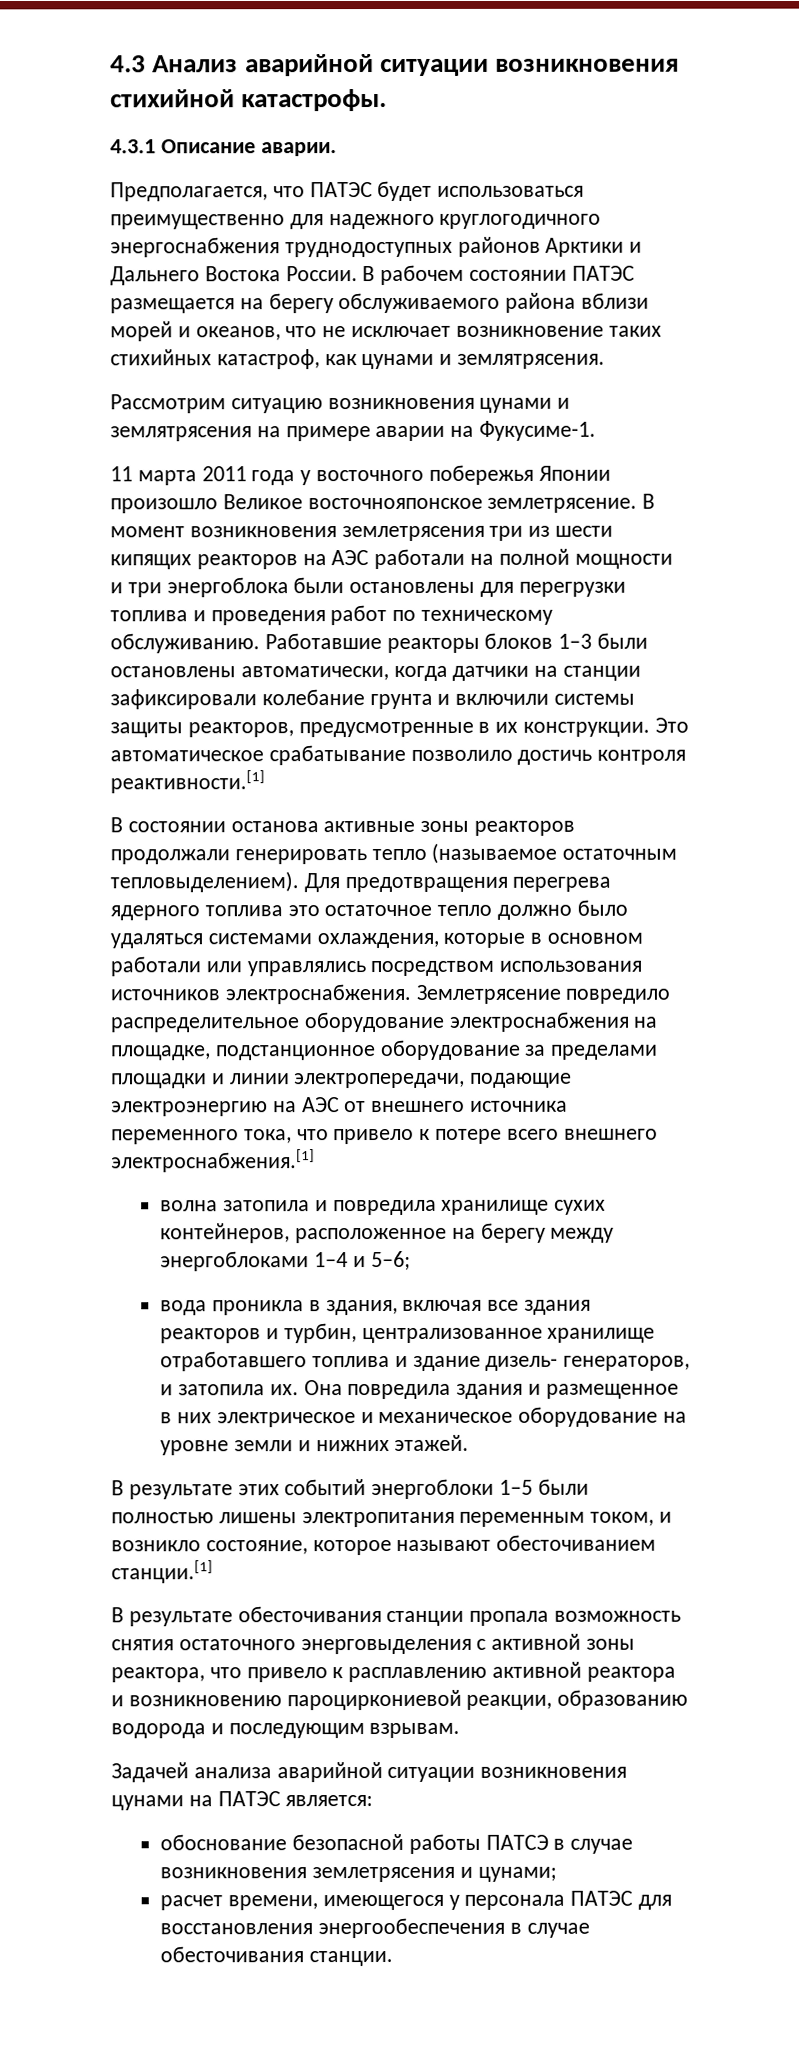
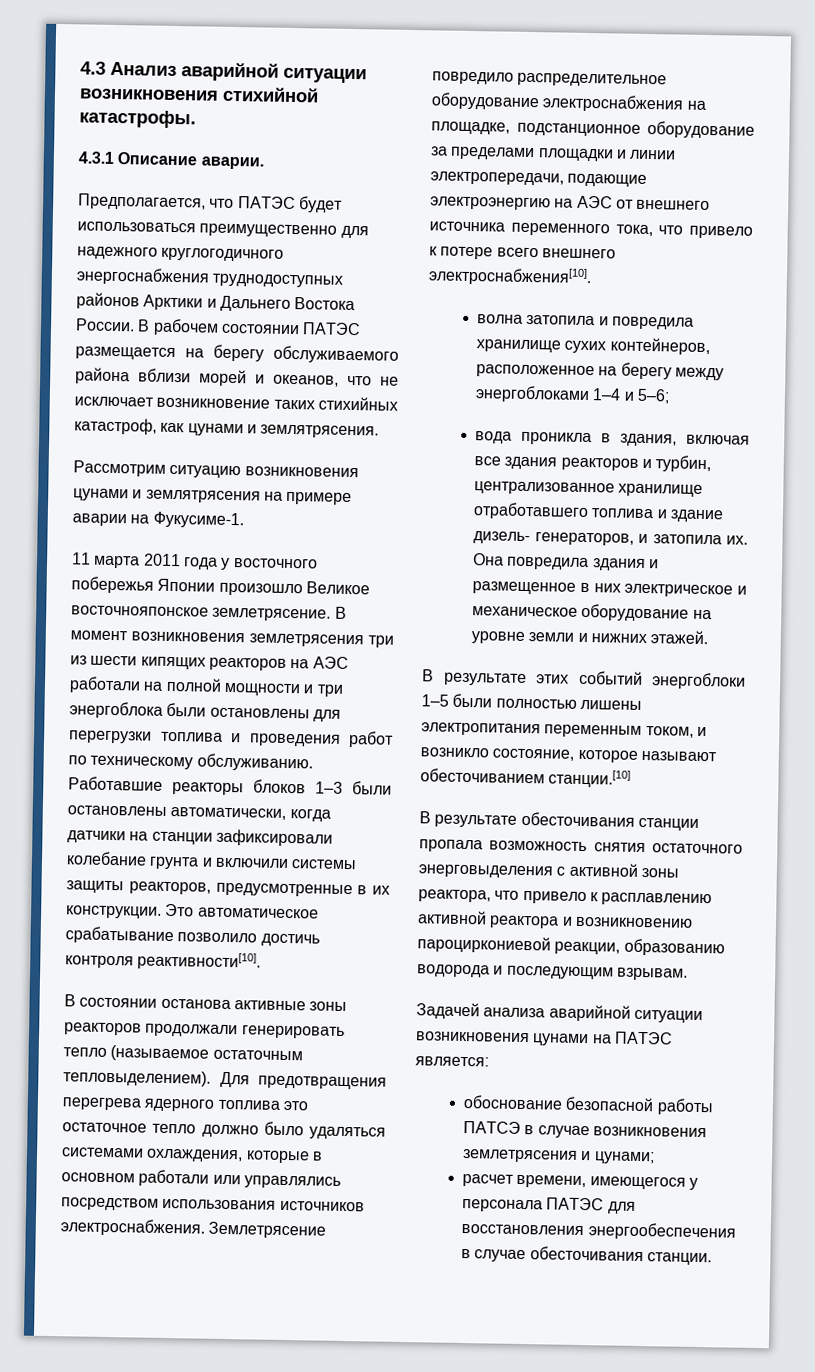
[110,770,265,794] реактивности.[1] -> [137,951,262,971] реактивности[10].
[111,1149,315,1173] электроснабжения.[1] -> [428,266,592,287] электроснабжения[10].
[111,1560,213,1584] станции.[1] -> [548,769,632,788] станции.[10]

